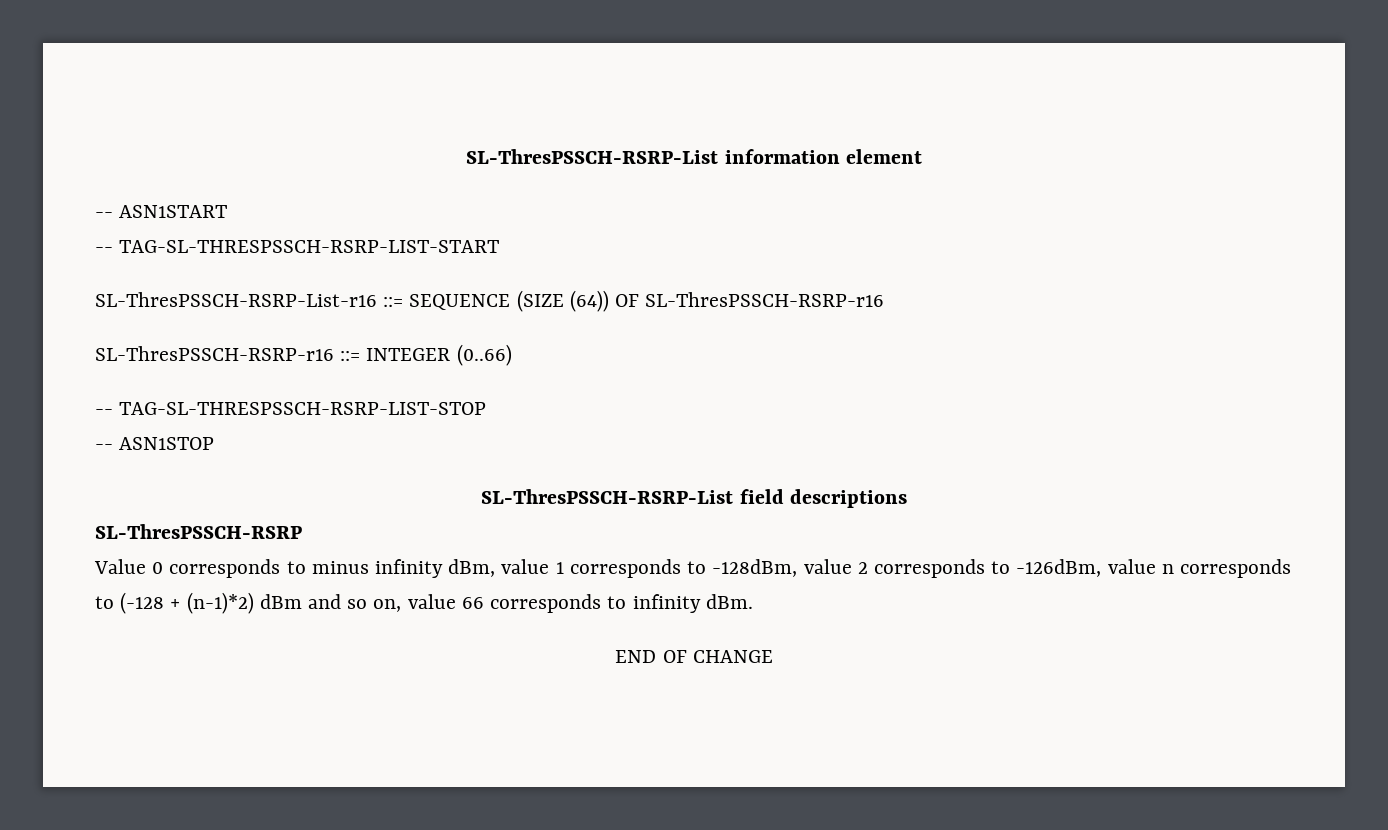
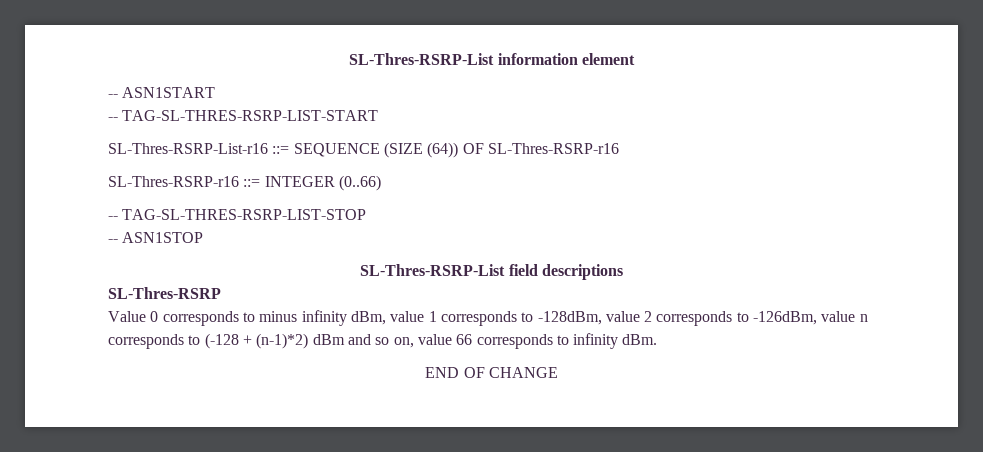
[466,149,719,164] SL-ThresPSSCH-RSRP-List -> [349,53,495,65] SL-Thres-RSRP-List
[119,240,500,253] [95,292,377,307] TAG-SL-THRESPSSCH-RSRP-LIST-START // SL-ThresPSSCH-RSRP-List-r16 -> [122,110,379,121] [108,143,268,154] TAG-SL-THRES-RSRP-LIST-START // SL-Thres-RSRP-List-r16
[645,292,885,307] [95,346,334,361] SL-ThresPSSCH-RSRP-r16 // SL-ThresPSSCH-RSRP-r16 -> [487,143,619,154] [108,176,239,187] SL-Thres-RSRP-r16 // SL-Thres-RSRP-r16
[119,402,487,415] TAG-SL-THRESPSSCH-RSRP-LIST-STOP -> [122,209,367,220] TAG-SL-THRES-RSRP-LIST-STOP
[481,489,734,504] SL-ThresPSSCH-RSRP-List -> [360,264,506,276] SL-Thres-RSRP-List
[95,524,302,539] SL-ThresPSSCH-RSRP -> [108,287,221,299] SL-Thres-RSRP

